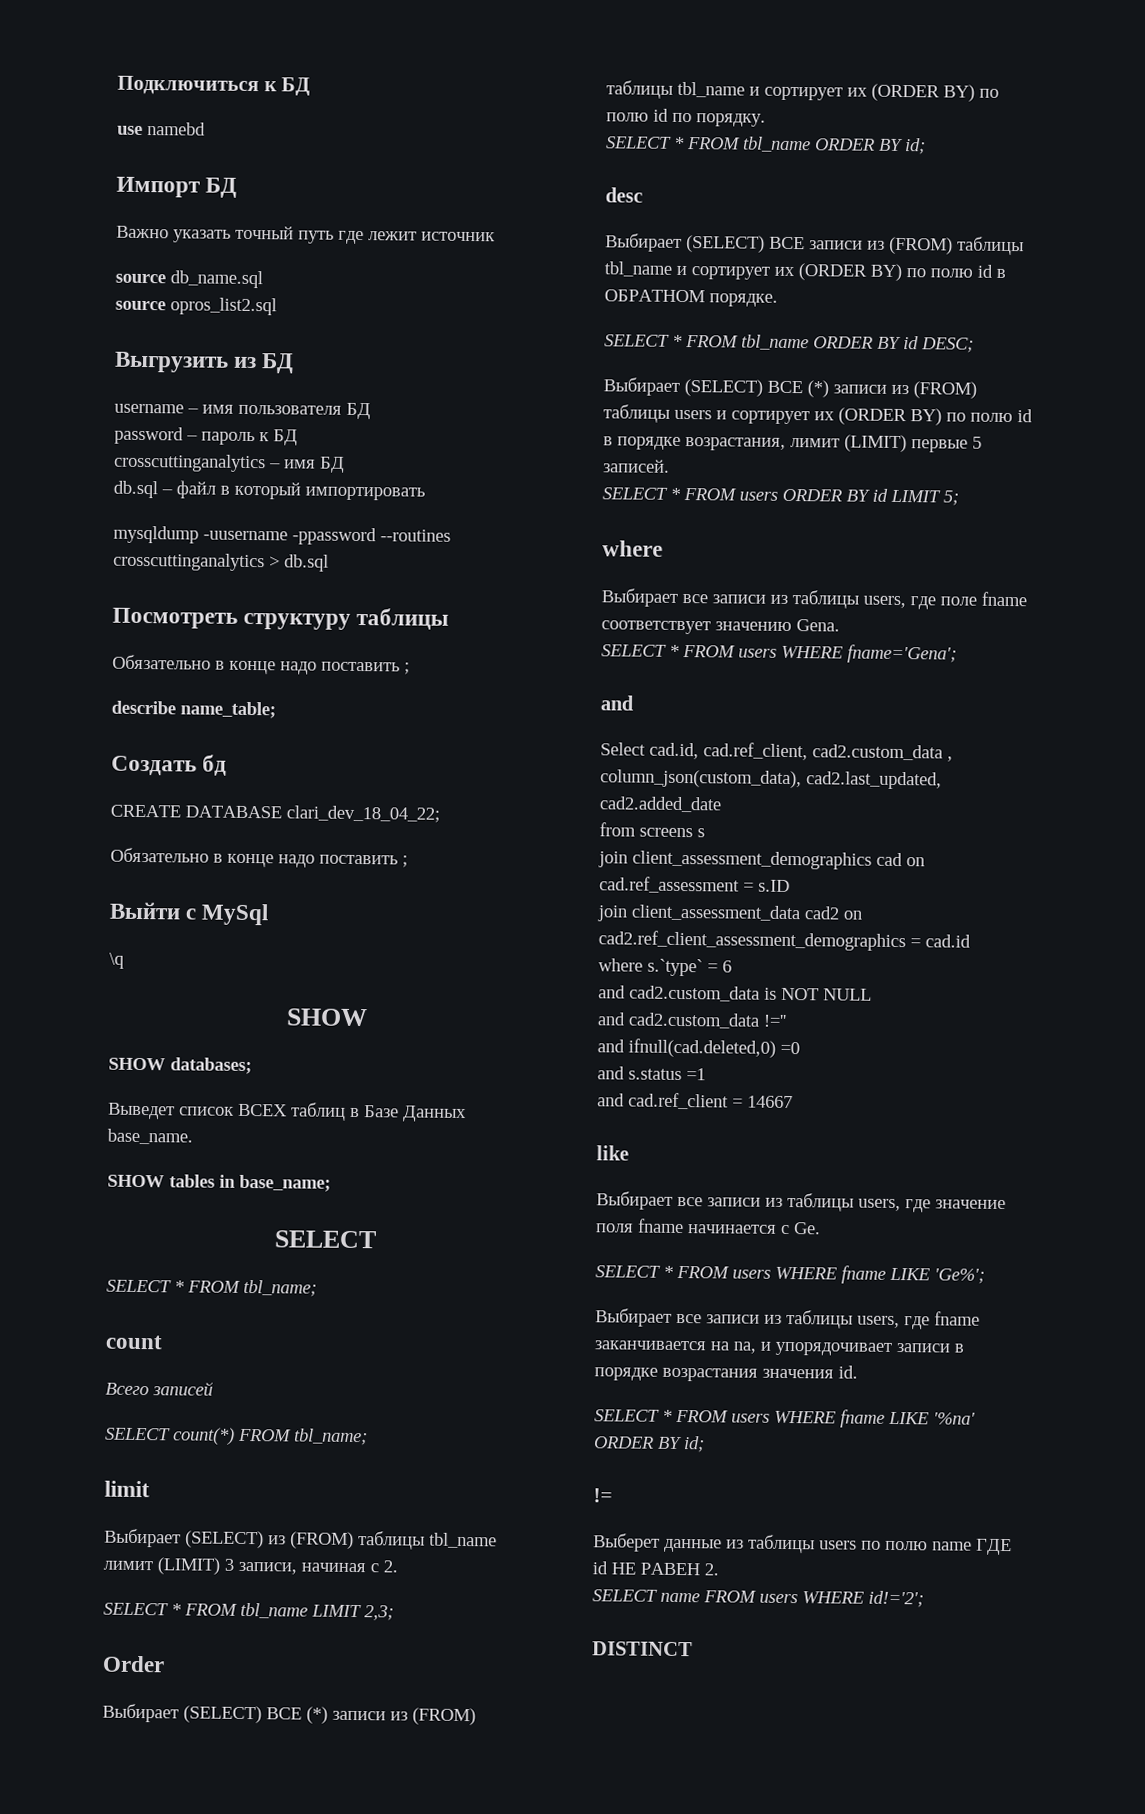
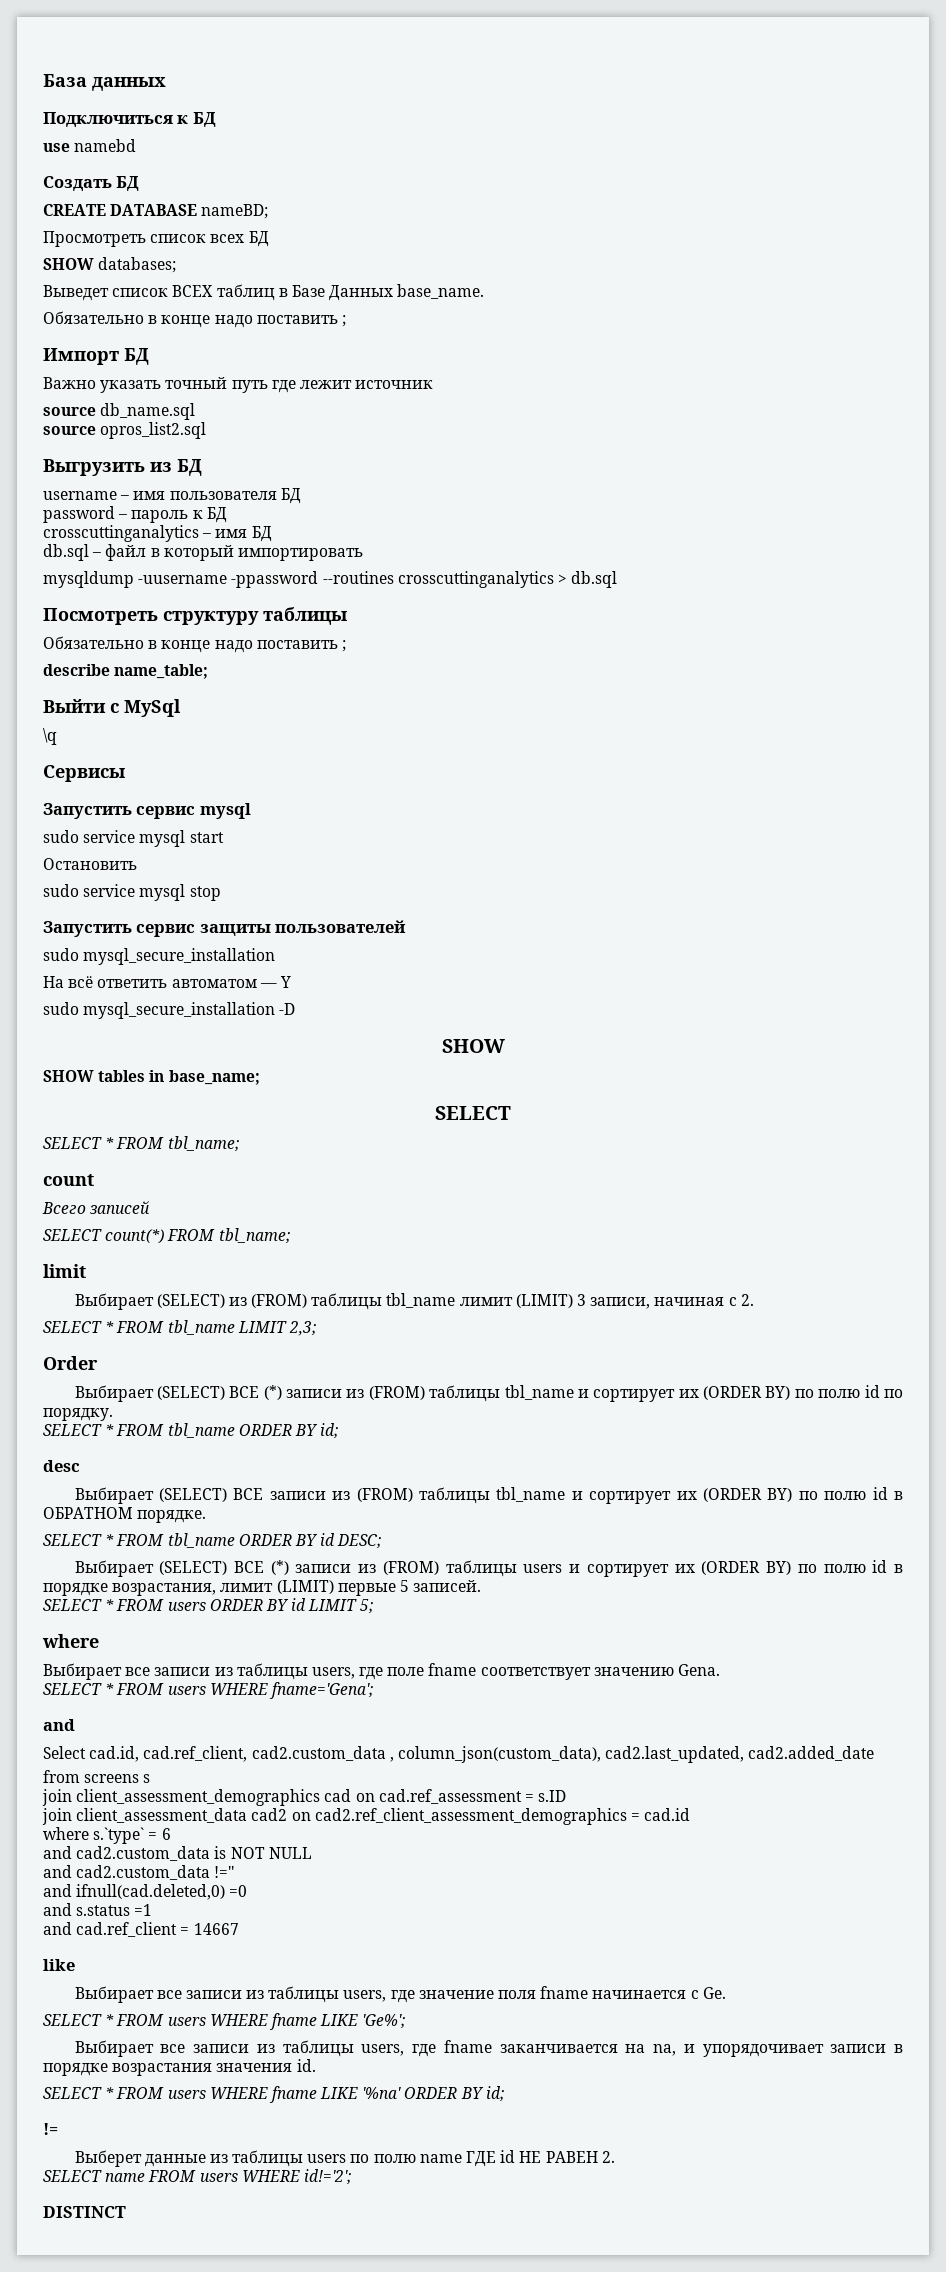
(117, 85) none -> [43,74,166,91] База данных //
(206, 129) none -> [43,176,140,191] [43,204,269,219] [43,231,269,247] [43,257,177,273] [43,284,485,301] [43,311,346,328] // Создать БД // CREATE DATABASE nameBD; // Просмотреть список всех БД // SHOW databases; // Выведет список ВСЕХ таблиц в Базе Данных base_name. // Обязательно в конце надо поставить ;
[111,754,228,776] [110,804,440,823] [110,847,408,868] [109,901,270,926] [109,952,124,969] [286,1008,368,1027] [108,1057,252,1075] [108,1102,467,1123] [107,1128,193,1145] Создать бд // CREATE DATABASE clari_dev_18_04_22; // Обязательно в конце надо поставить ; // Выйти с MySql // \q // SHOW // SHOW databases; // Выведет список ВСЕХ таблиц в Базе Данных base_name. -> [43,699,181,717] [43,728,57,745] [43,765,125,782] [43,803,251,819] [43,830,224,847] [43,858,137,870] [43,884,221,901] [43,920,407,937] [43,948,276,965] [43,976,291,988] [43,1002,296,1019] [441,1039,505,1053] Выйти с MySql // \q // Сервисы // Запустить сервис mysql // sudo service mysql start // Остановить // sudo service mysql stop // Запустить сервис защиты пользователей // sudo mysql_secure_installation // На всё ответить автоматом — Y // sudo mysql_secure_installation -D // SHOW

